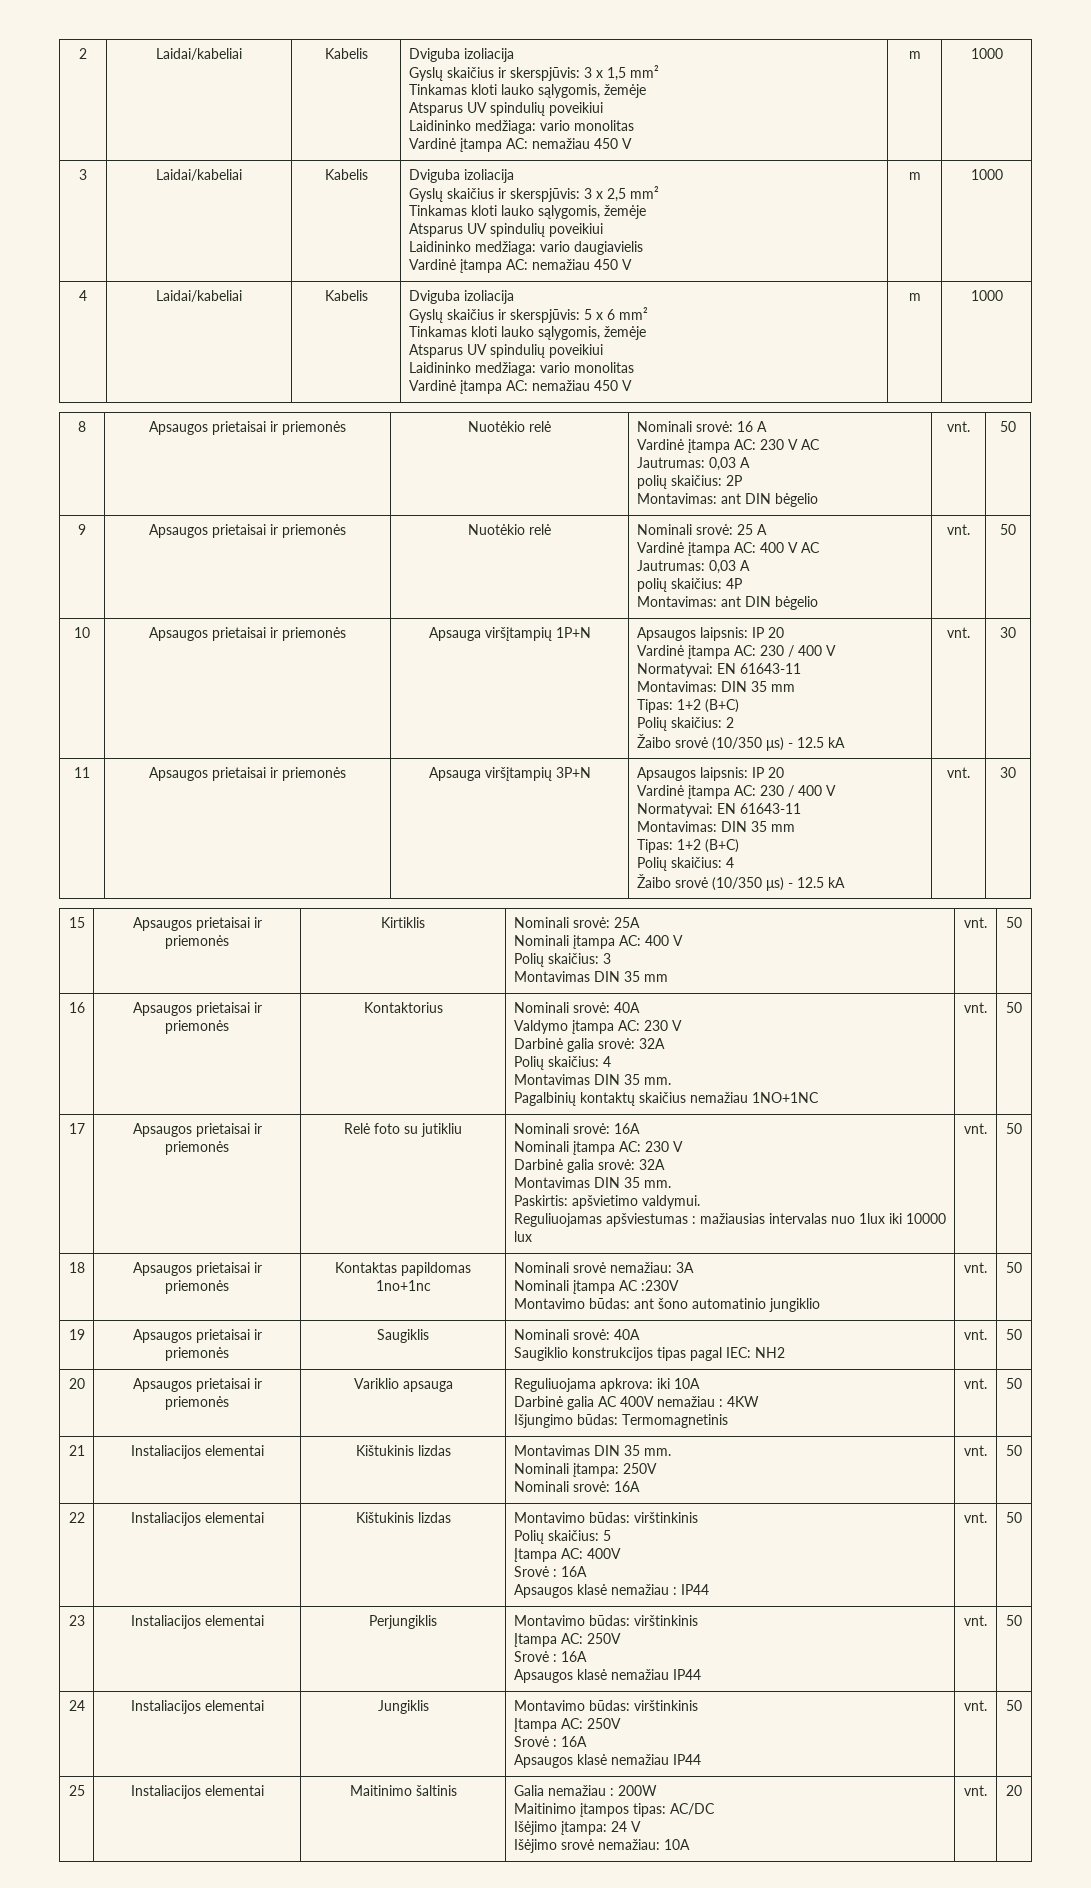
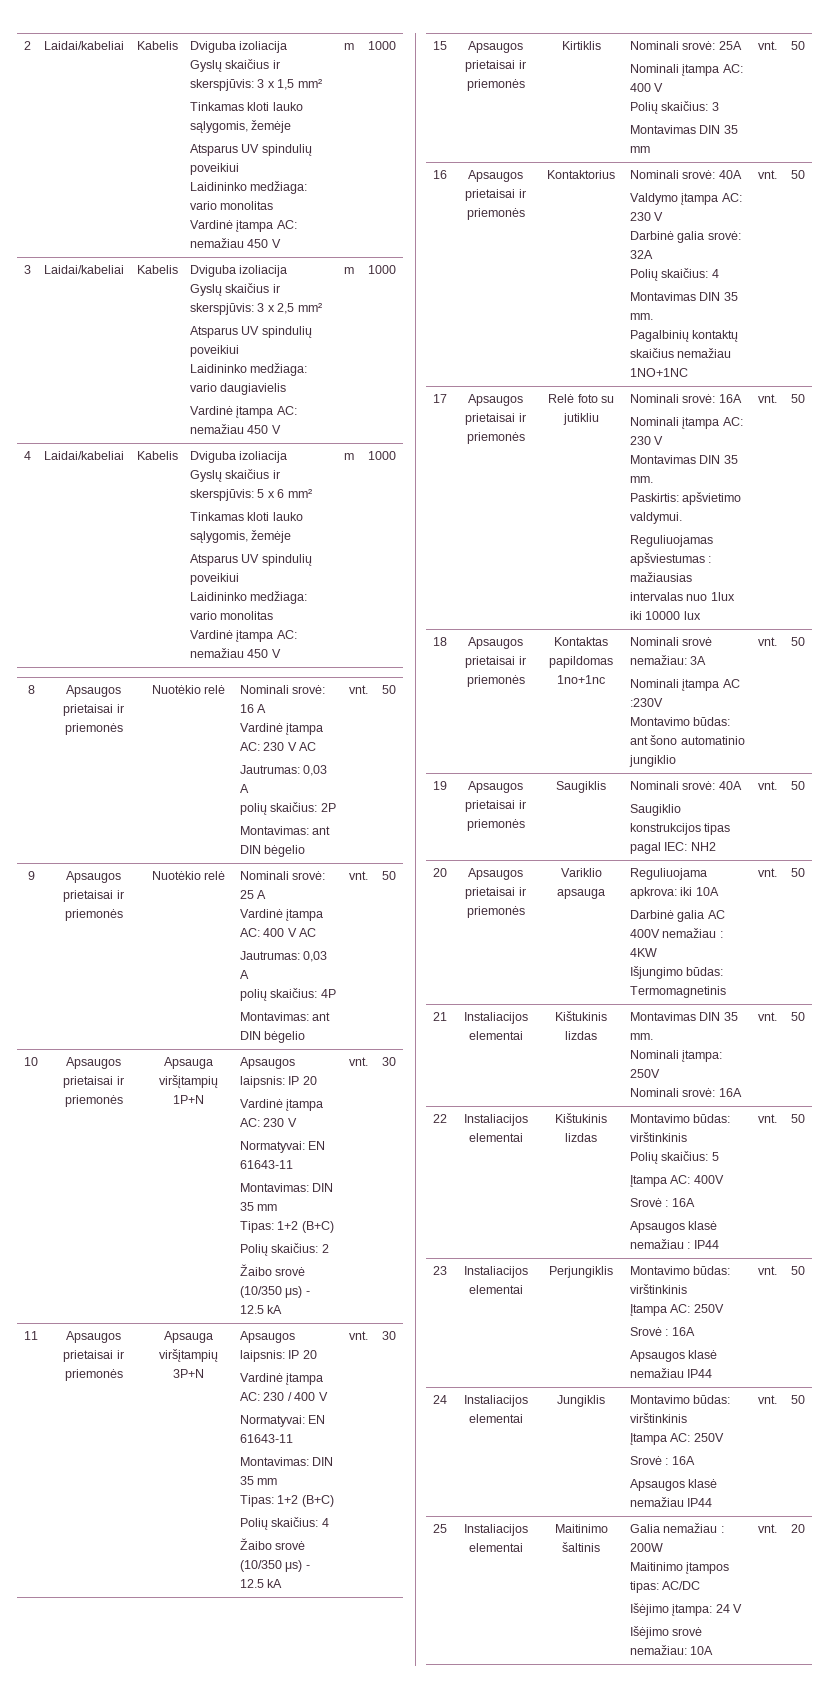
[408,205,646,219] // Tinkamas kloti lauko sąlygomis, žemėje -> (322, 307) none
[787,645,822,657] / 400 -> (285, 1122) none
[513,1159,665,1173] // Darbinė galia srovė: 32A -> (664, 440) none

